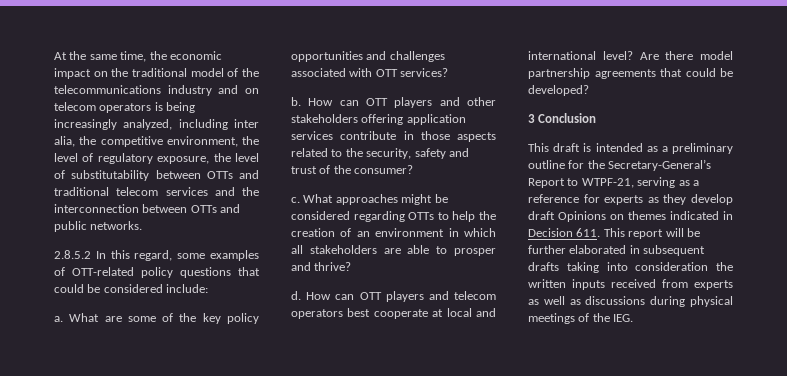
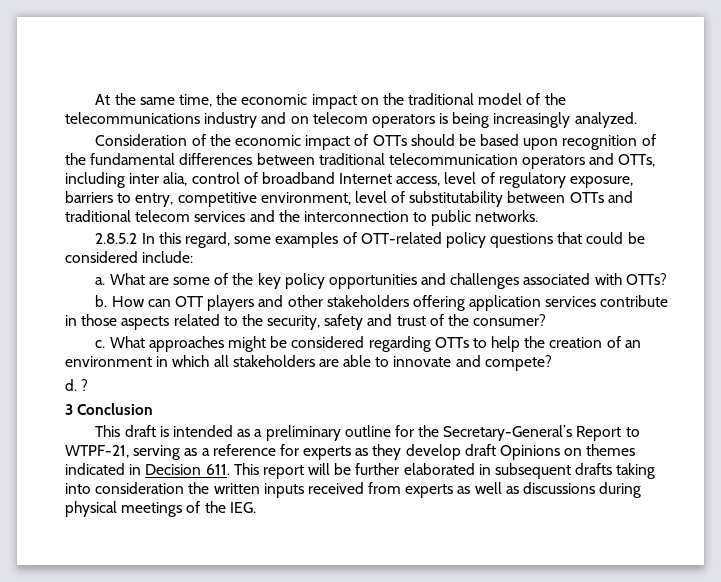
[123,119,259,130] [54,136,259,147] [54,153,231,164] analyzed, including inter alia, the competitive environment, the level of regulatory exposure, the -> [574,112,637,128] [95,134,656,150] [65,153,656,169] [65,172,634,188] [65,191,351,207] analyzed. // Consideration of the economic impact of OTTs should be based upon recognition of the fundamental differences between traditional telecommunication operators and OTTs, including inter alia, control of broadband Internet access, level of regulatory exposure, barriers to entry, competitive environment,
[142,204,241,213] between OTTs and -> [413,212,428,222] to
[375,68,449,77] OTT services? -> [625,273,667,285] OTTs?
[454,248,496,256] [291,262,352,271] [291,291,496,302] [291,308,496,319] [528,51,733,60] [528,68,733,79] [528,85,589,96] prosper and thrive? // d. How can OTT players and telecom operators best cooperate at local and international level? Are there model partnership agreements that could be developed? -> [393,355,552,371] [65,379,89,391] innovate and compete? // d. ?

